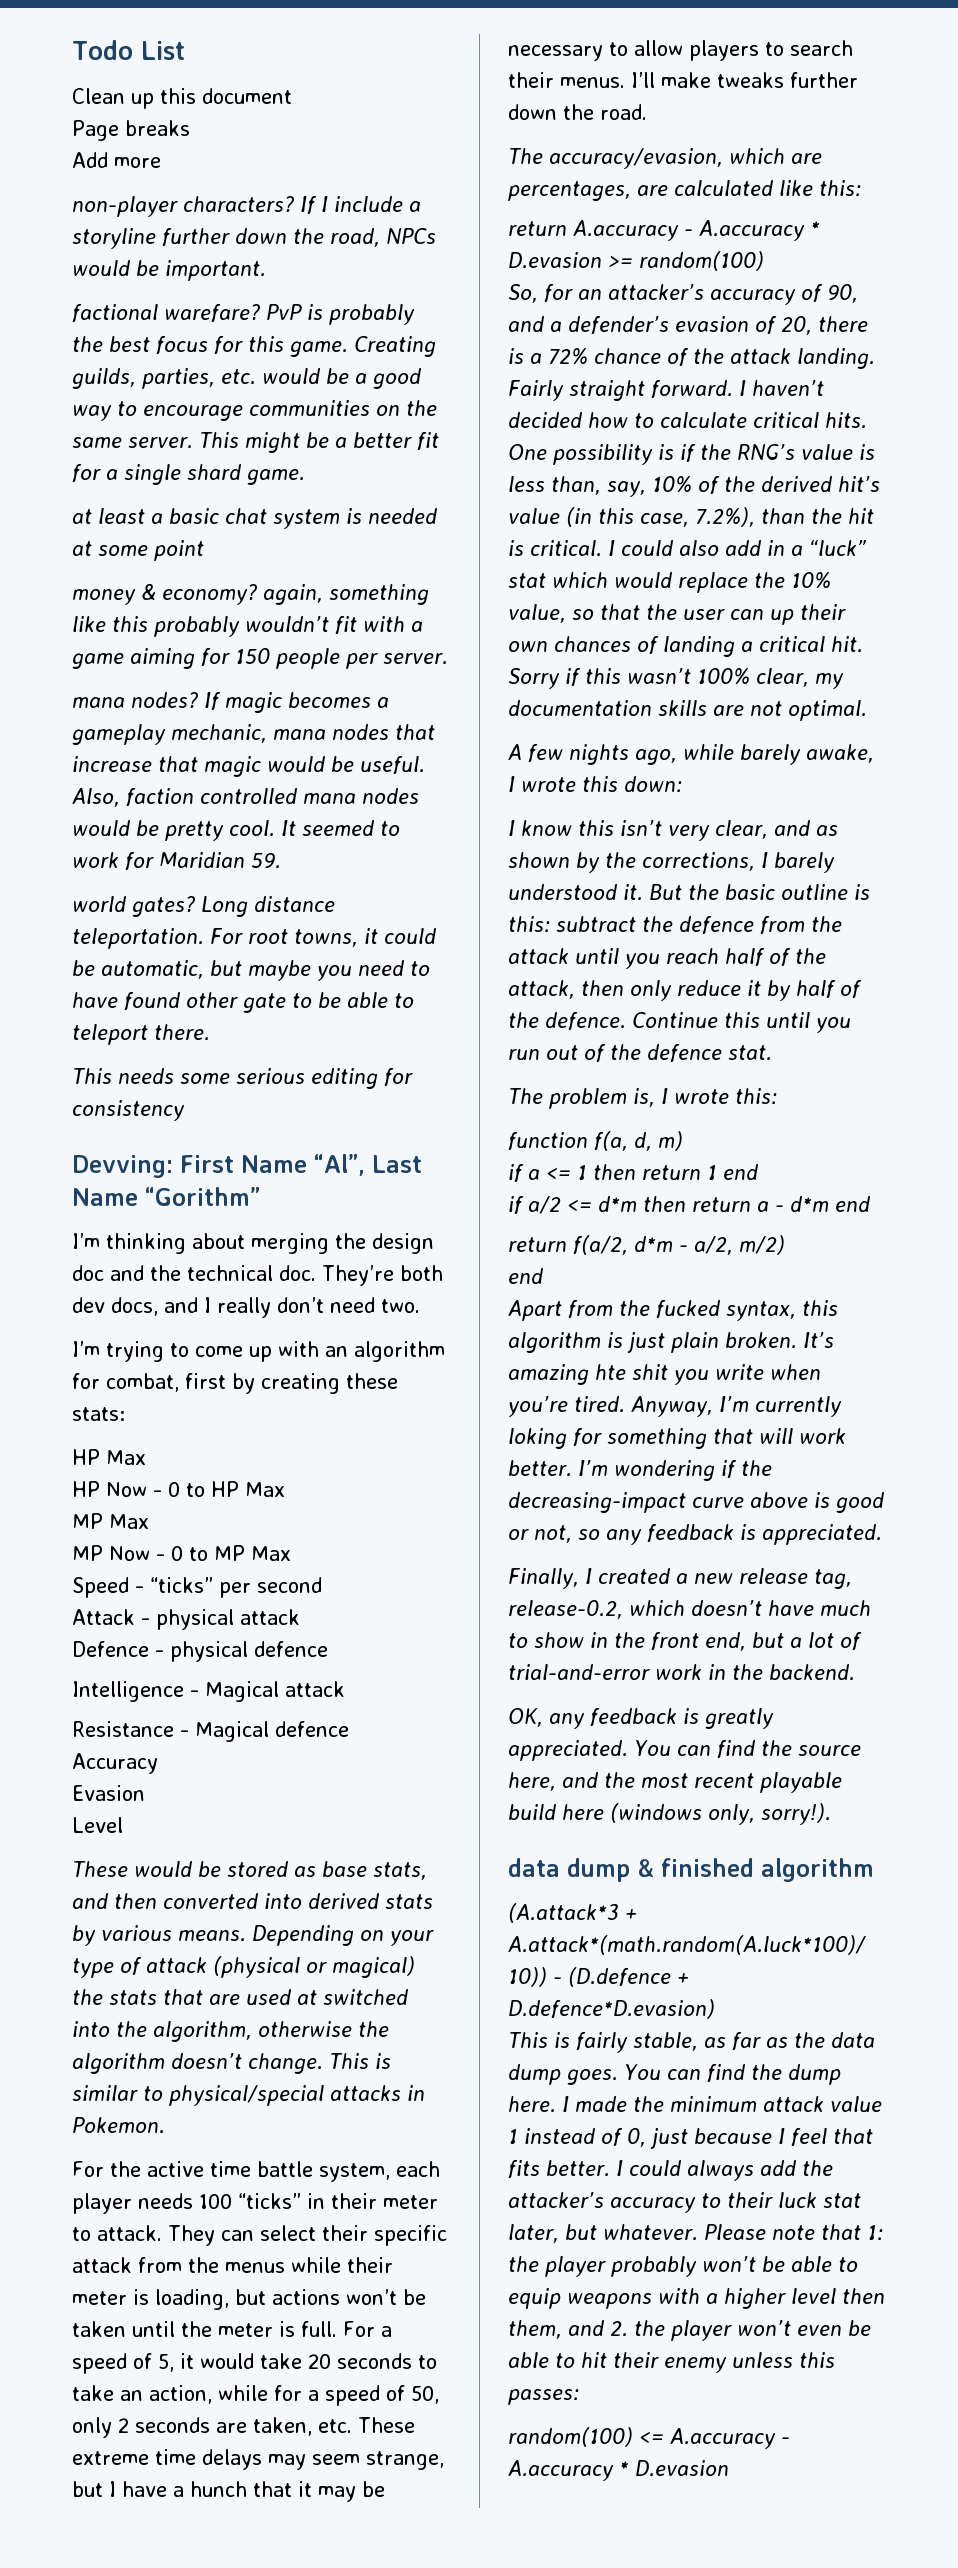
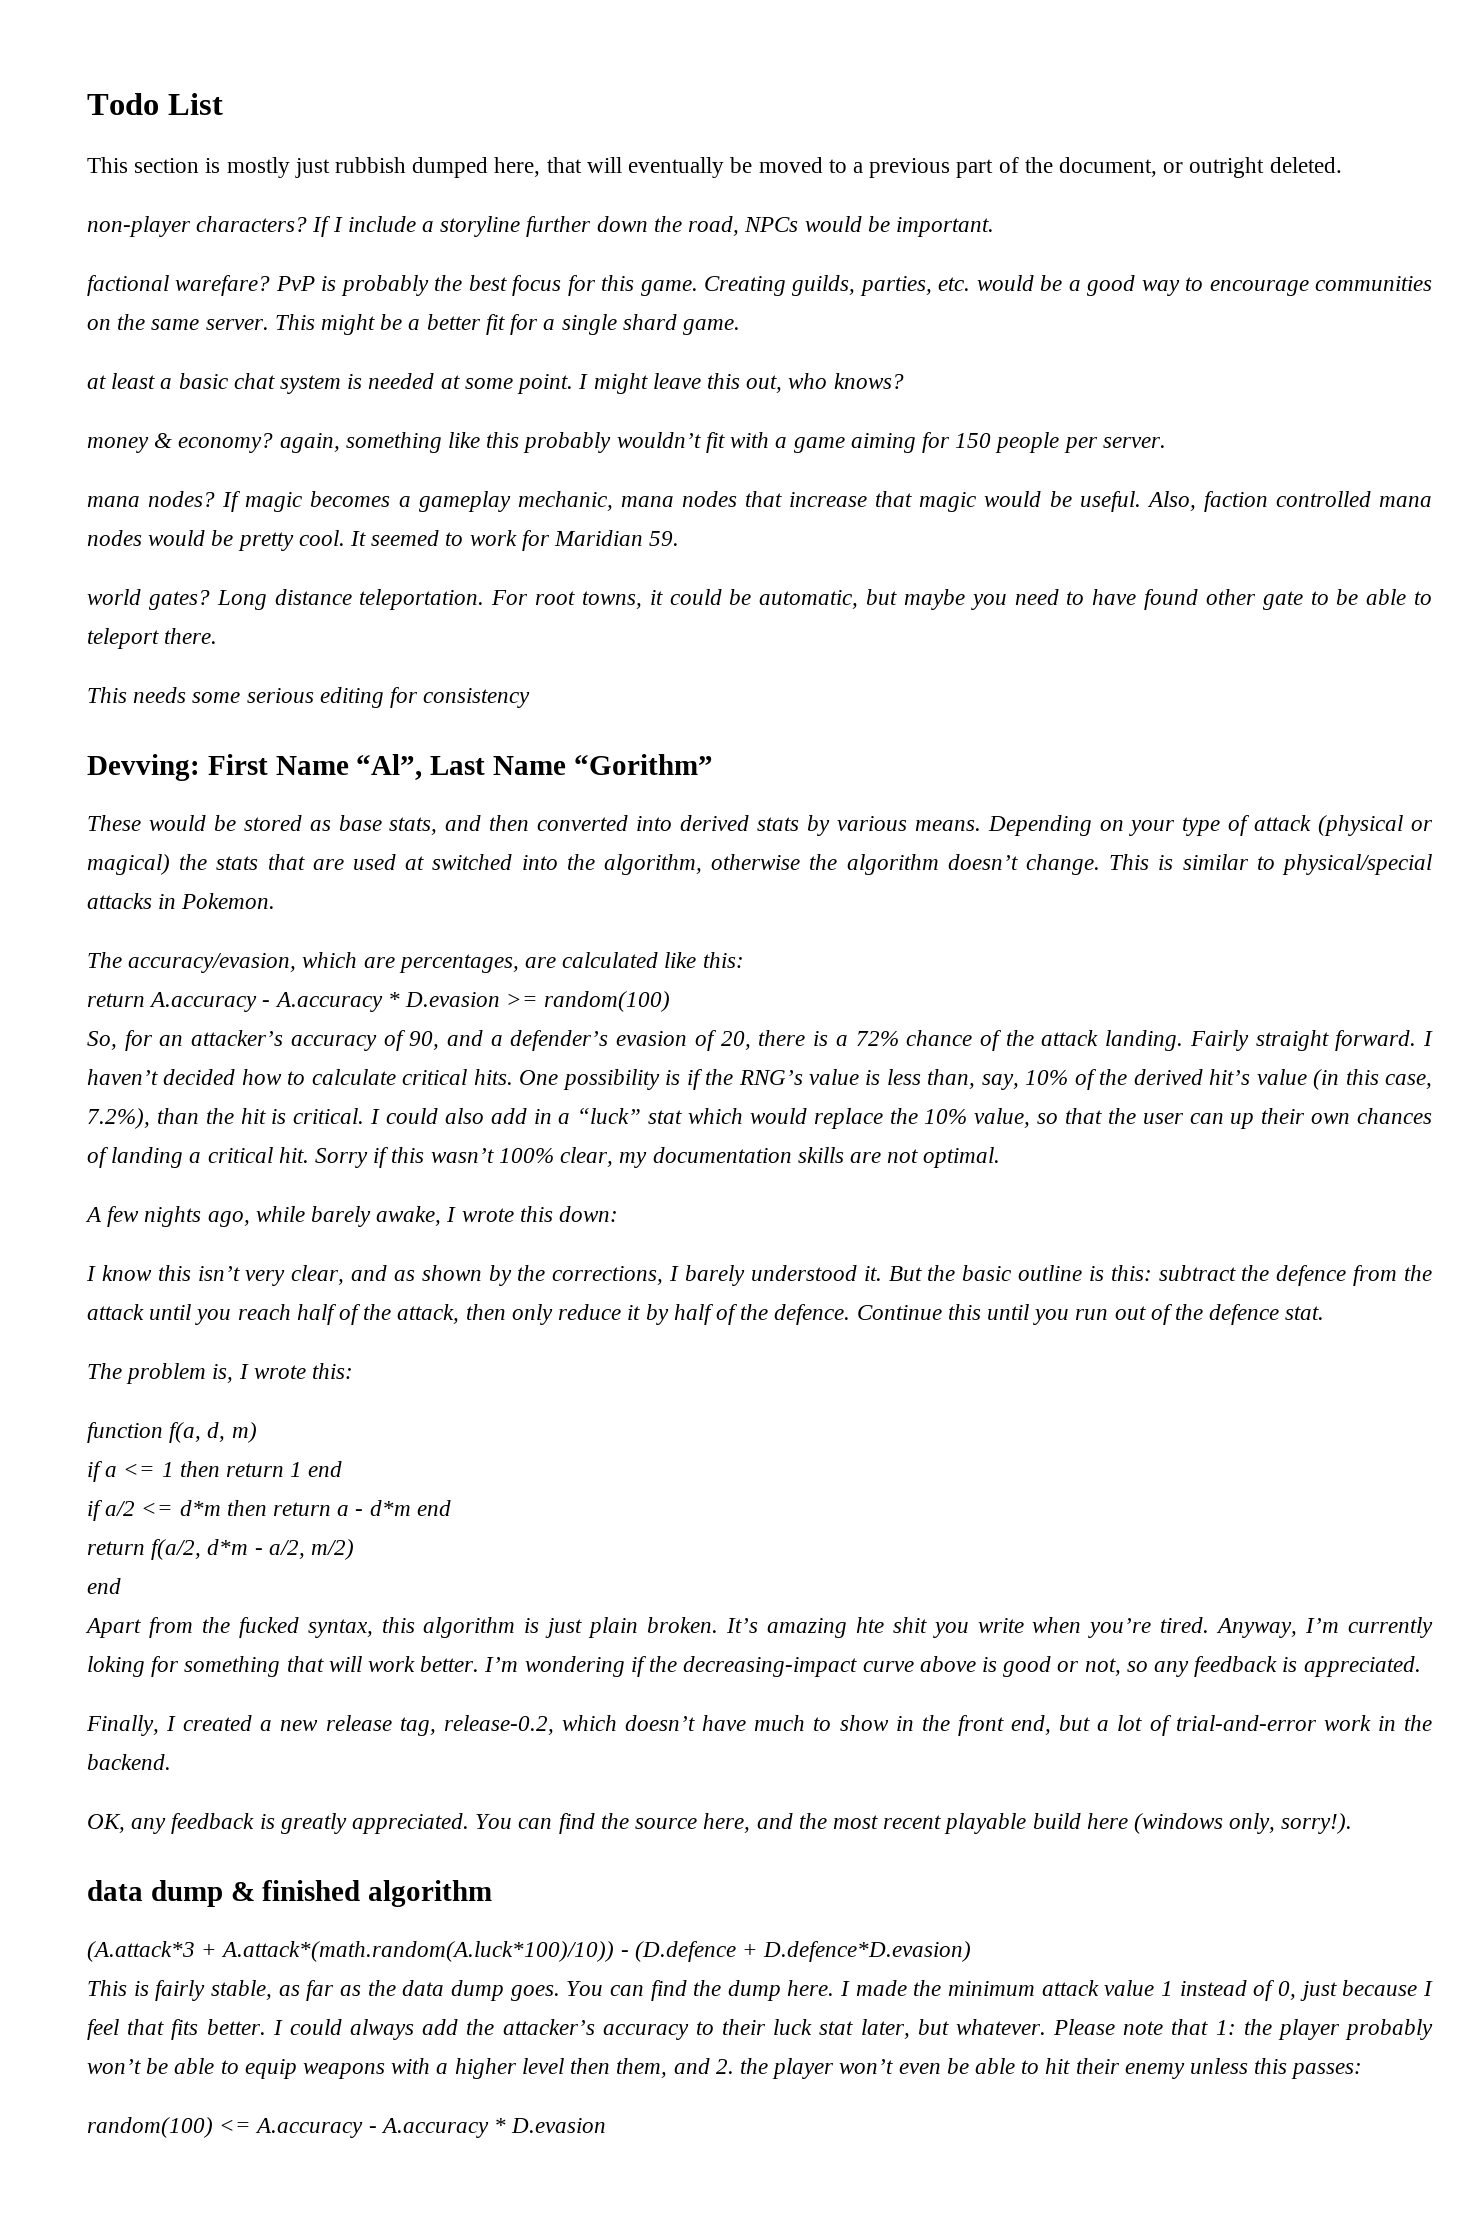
[72,88,292,109] [72,120,190,141] [72,152,161,168] Clean up this document // Page breaks // Add more -> [87,157,1342,178] This section is mostly just rubbish dumped here, that will eventually be moved to a previous part of the document, or outright deleted.
[154,540,204,561] point -> [517,373,904,394] point. I might leave this out, who knows?
[72,1233,434,1254] [72,1265,443,1286] [72,1297,420,1318] [72,1341,445,1362] [72,1373,398,1394] [72,1407,125,1421] [72,1449,146,1465] [72,1481,285,1497] [72,1513,149,1529] [72,1545,291,1561] [72,1577,322,1598] [72,1609,300,1630] [72,1641,328,1662] [72,1681,345,1702] [72,1721,349,1742] [72,1753,158,1774] [72,1785,145,1801] [72,1817,123,1833] // I’m thinking about merging the design doc and the technical doc. They’re both dev docs, and I really don’t need two. // I’m trying to come up with an algorithm for combat, first by creating these stats: // HP Max // HP Now - 0 to HP Max // MP Max // MP Now - 0 to MP Max // Speed - “ticks” per second // Attack - physical attack // Defence - physical defence // Intelligence - Magical attack // Resistance - Magical defence // Accuracy // Evasion // Level -> (713, 764) none
[72,2161,440,2182] [72,2193,438,2214] [72,2225,447,2246] [72,2257,393,2273] [72,2289,426,2310] [72,2321,392,2337] [72,2353,437,2374] [72,2385,439,2406] [72,2417,415,2438] [72,2449,444,2470] [72,2481,385,2502] [508,40,853,61] [508,72,858,88] [508,104,647,120] // For the active time battle system, each player needs 100 “ticks” in their meter to attack. They can select their specific attack from the menus while their meter is loading, but actions won’t be taken until the meter is full. For a speed of 5, it would take 20 seconds to take an action, while for a speed of 50, only 2 seconds are taken, etc. These extreme time delays may seem strange, but I have a hunch that it may be necessary to allow players to search their menus. I’ll make tweaks further down the road. -> (276, 901) none

